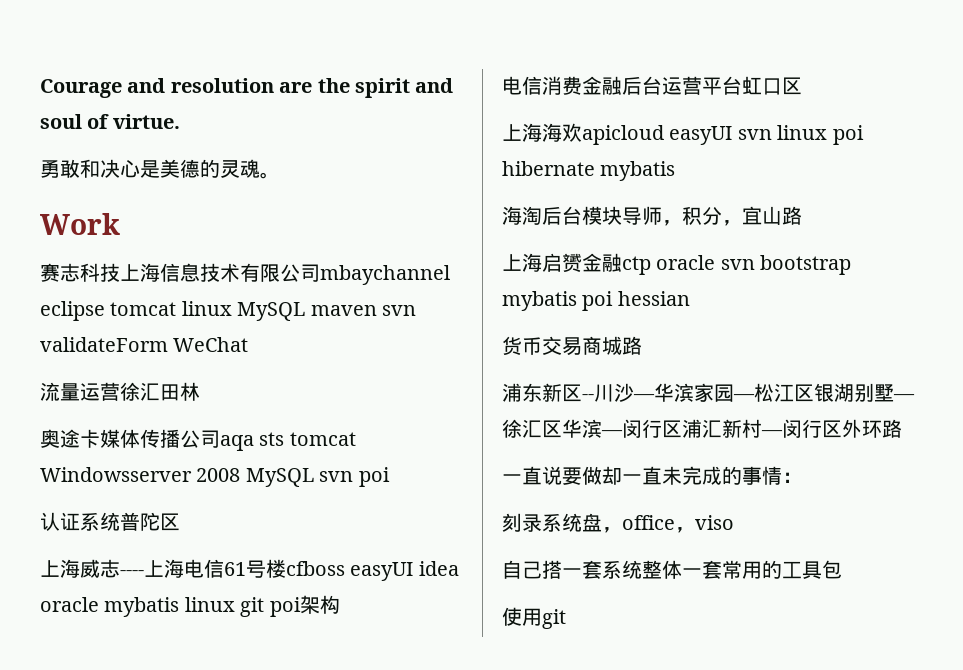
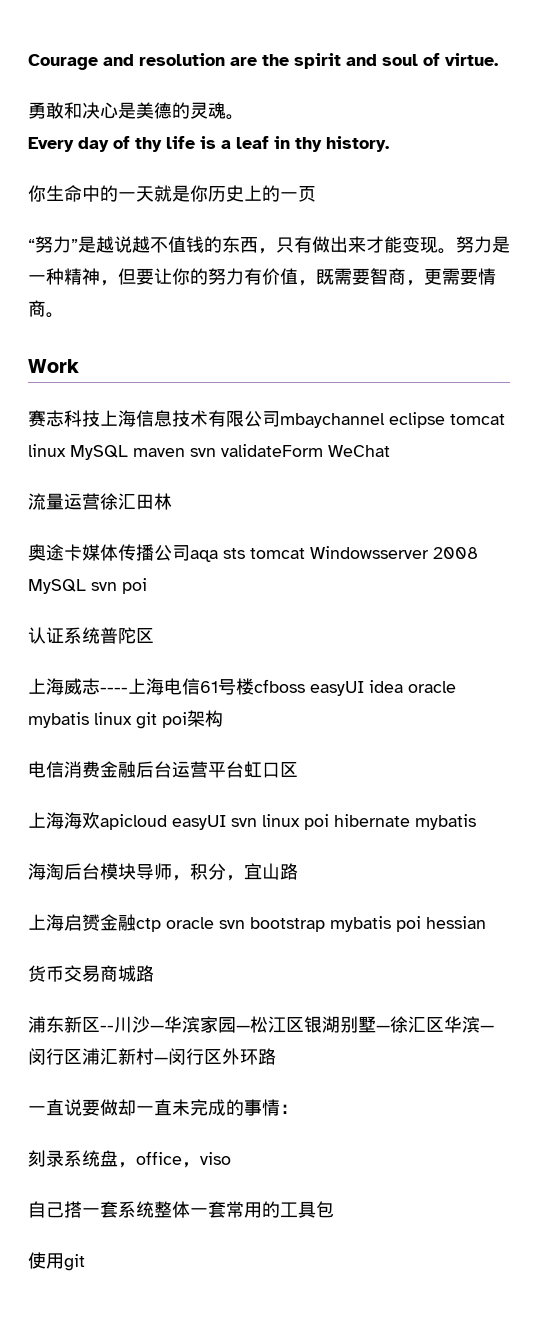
(280, 175) none -> [28,136,389,152] [28,185,316,202] [28,236,510,254] [28,268,496,286] [28,300,64,318] // Every day of thy life is a leaf in thy history. // 你生命中的一天就是你历史上的一页 // “努力”是越说越不值钱的东西，只有做出来才能变现。努力是一种精神，但要让你的努力有价值，既需要智商，更需要情商。

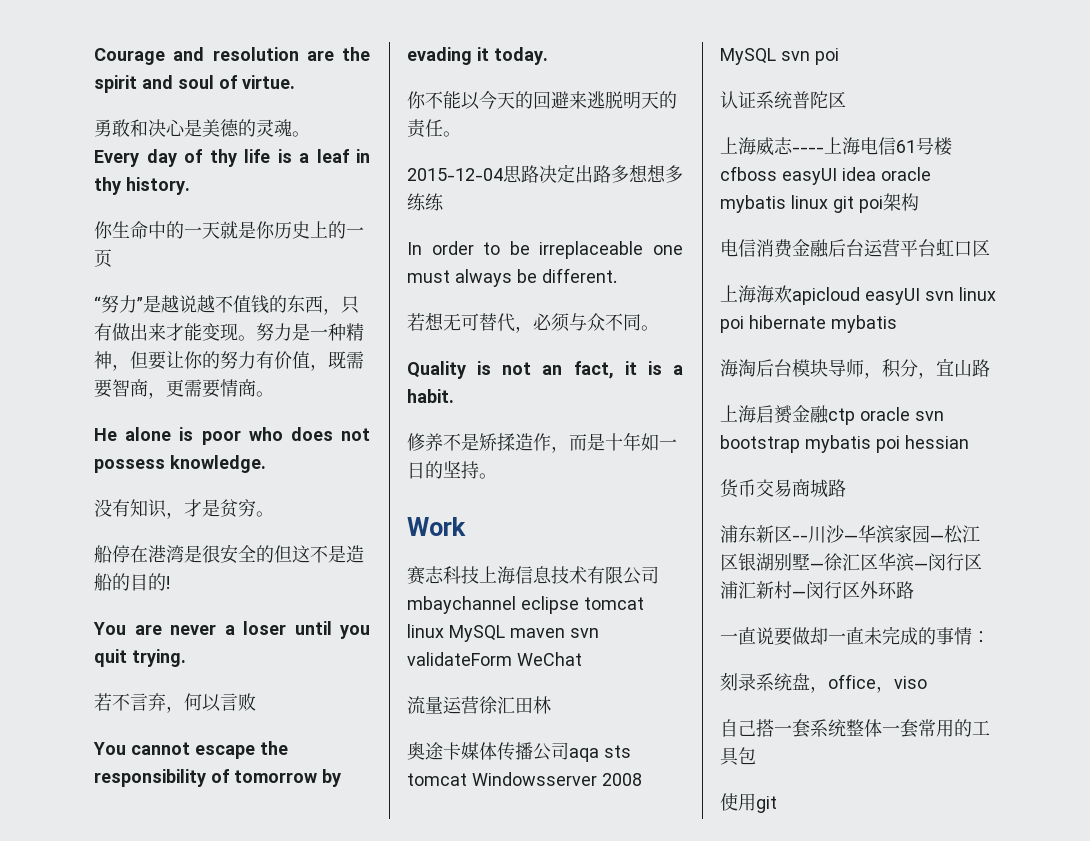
(64, 315) none -> [94,427,370,445] [94,455,266,473] [94,499,274,519] [94,544,364,564] [94,573,170,591] [93,621,370,639] [94,649,186,667] [94,693,256,713] [93,741,288,759] [94,769,341,787] [407,47,548,65] [407,91,677,110] [407,119,461,138] [407,164,683,183] [407,193,444,211] [407,241,683,259] [407,268,617,287] [407,312,659,333] [407,361,683,379] [407,389,454,403] [407,432,677,453] [407,460,497,479] // He alone is poor who does not possess knowledge. // 没有知识，才是贫穷。 // 船停在港湾是很安全的但这不是造船的目的! // You are never a loser until you quit trying. // 若不言弃，何以言败 // You cannot escape the responsibility of tomorrow by evading it today. // 你不能以今天的回避来逃脱明天的责任。 // 2015-12-04思路决定出路多想想多练练 // In order to be irreplaceable one must always be different. // 若想无可替代，必须与众不同。 // Quality is not an fact, it is a habit. // 修养不是矫揉造作，而是十年如一日的坚持。

